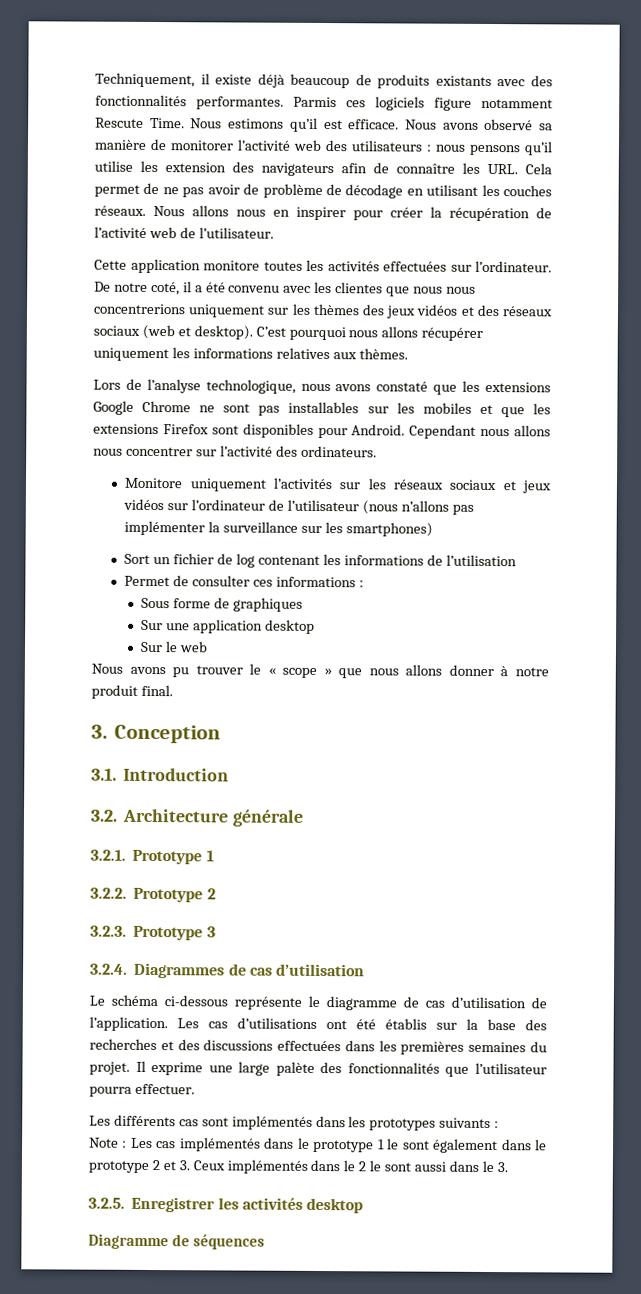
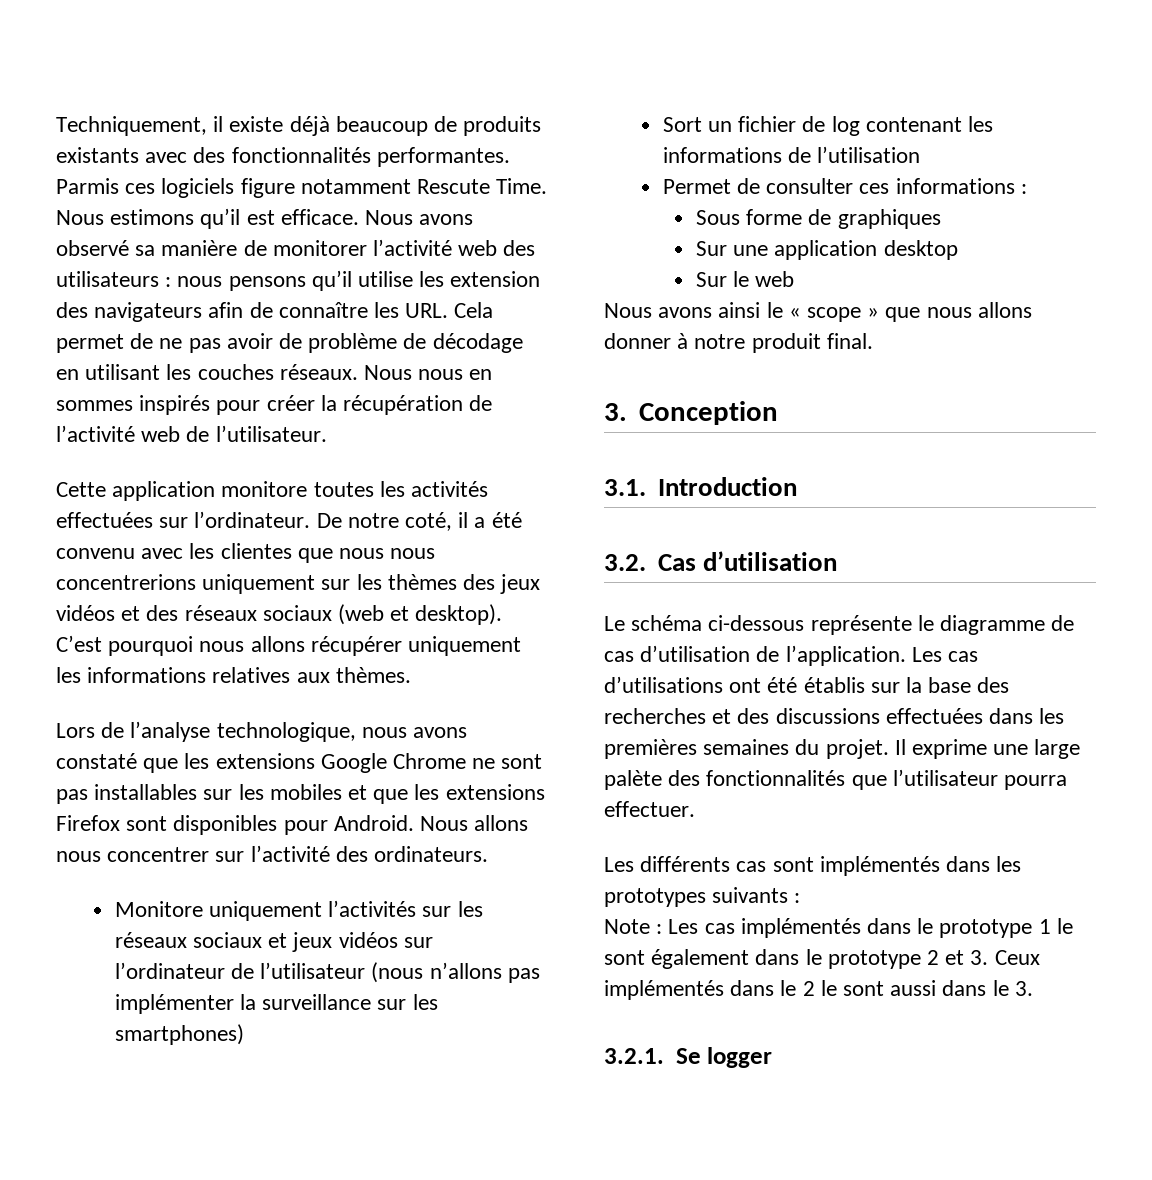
[192,205,229,217] allons -> (413, 372) none
[296,206,346,221] inspirer -> [56,395,211,415] sommes inspirés
[409,424,511,439] Cependant nous -> [420,816,469,831] Nous
[172,665,243,678] pu trouver -> [718,302,761,318] ainsi
[122,808,305,827] [90,849,214,865] [90,887,216,903] [90,925,216,941] [90,962,273,979] Architecture générale // 3.2.1. Prototype 1 // 3.2.2. Prototype 2 // 3.2.3. Prototype 3 // 3.2.4. Diagrammes de cas -> [657,554,696,571] Cas
[88,1196,364,1214] [88,1233,265,1250] 3.2.5. Enregistrer les activités desktop // Diagramme de séquences -> [604,1047,773,1068] 3.2.1. Se logger

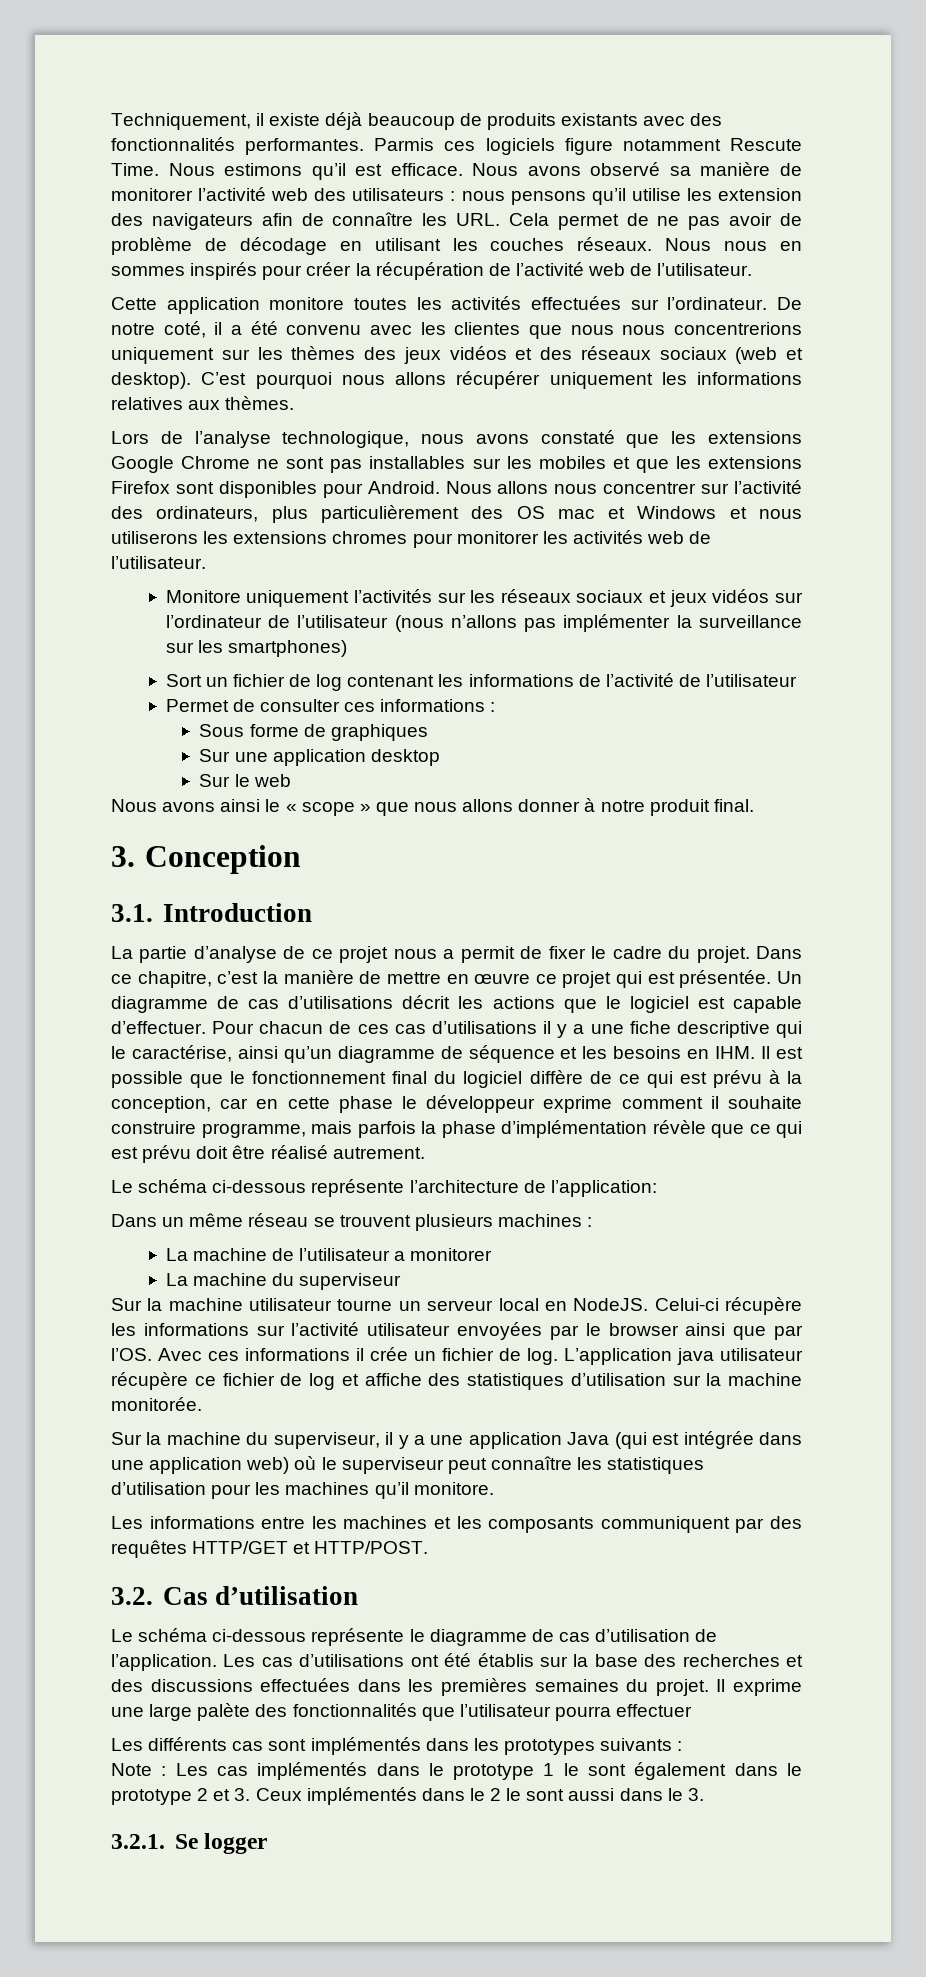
[374,846,489,862] ordinateurs. -> [156,505,802,523] [111,530,712,548] [111,556,206,569] ordinateurs, plus particulièrement des OS mac et Windows et nous utiliserons les extensions chromes pour monitorer les activités web de l’utilisateur.
[817,146,921,163] l’utilisation -> [605,673,798,687] l’activité de l’utilisateur
(797, 486) none -> [111,946,802,963] [111,970,802,988] [111,995,803,1013] [111,1021,802,1038] [111,1045,803,1063] [111,1070,802,1088] [111,1095,803,1113] [111,1120,802,1138] [111,1145,425,1163] [111,1179,657,1197] [111,1213,593,1231] [165,1248,493,1261] [165,1273,402,1290] [111,1297,803,1315] [111,1322,804,1340] [111,1347,803,1365] [111,1372,802,1390] [111,1397,202,1411] [111,1431,803,1449] [111,1456,705,1474] [111,1482,494,1499] [111,1516,803,1533] [111,1540,429,1558] // La partie d’analyse de ce projet nous a permit de fixer le cadre du projet. Dans ce chapitre, c’est la manière de mettre en œuvre ce projet qui est présentée. Un diagramme de cas d’utilisations décrit les actions que le logiciel est capable d’effectuer. Pour chacun de ces cas d’utilisations il y a une fiche descriptive qui le caractérise, ainsi qu’un diagramme de séquence et les besoins en IHM. Il est possible que le fonctionnement final du logiciel diffère de ce qui est prévu à la conception, car en cette phase le développeur exprime comment il souhaite construire programme, mais parfois la phase d’implémentation révèle que ce qui est prévu doit être réalisé autrement. // Le schéma ci-dessous représente l’architecture de l’application: // Dans un même réseau se trouvent plusieurs machines : // La machine de l’utilisateur a monitorer // La machine du superviseur // Sur la machine utilisateur tourne un serveur local en NodeJS. Celui-ci récupère les informations sur l’activité utilisateur envoyées par le browser ainsi que par l’OS. Avec ces informations il crée un fichier de log. L’application java utilisateur récupère ce fichier de log et affiche des statistiques d’utilisation sur la machine monitorée. // Sur la machine du superviseur, il y a une application Java (qui est intégrée dans une application web) où le superviseur peut connaître les statistiques d’utilisation pour les machines qu’il monitore. // Les informations entre les machines et les composants communiquent par des requêtes HTTP/GET et HTTP/POST.
[604,801,695,817] effectuer. -> [616,1704,693,1717] effectuer

